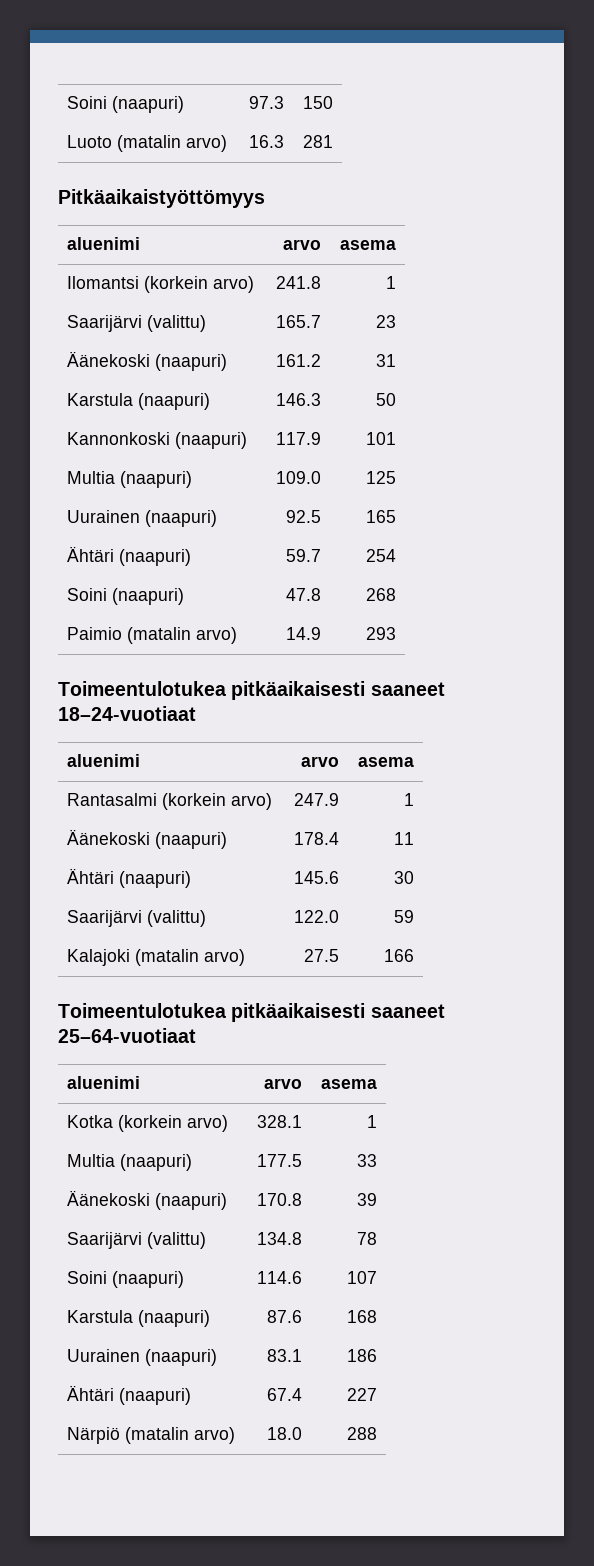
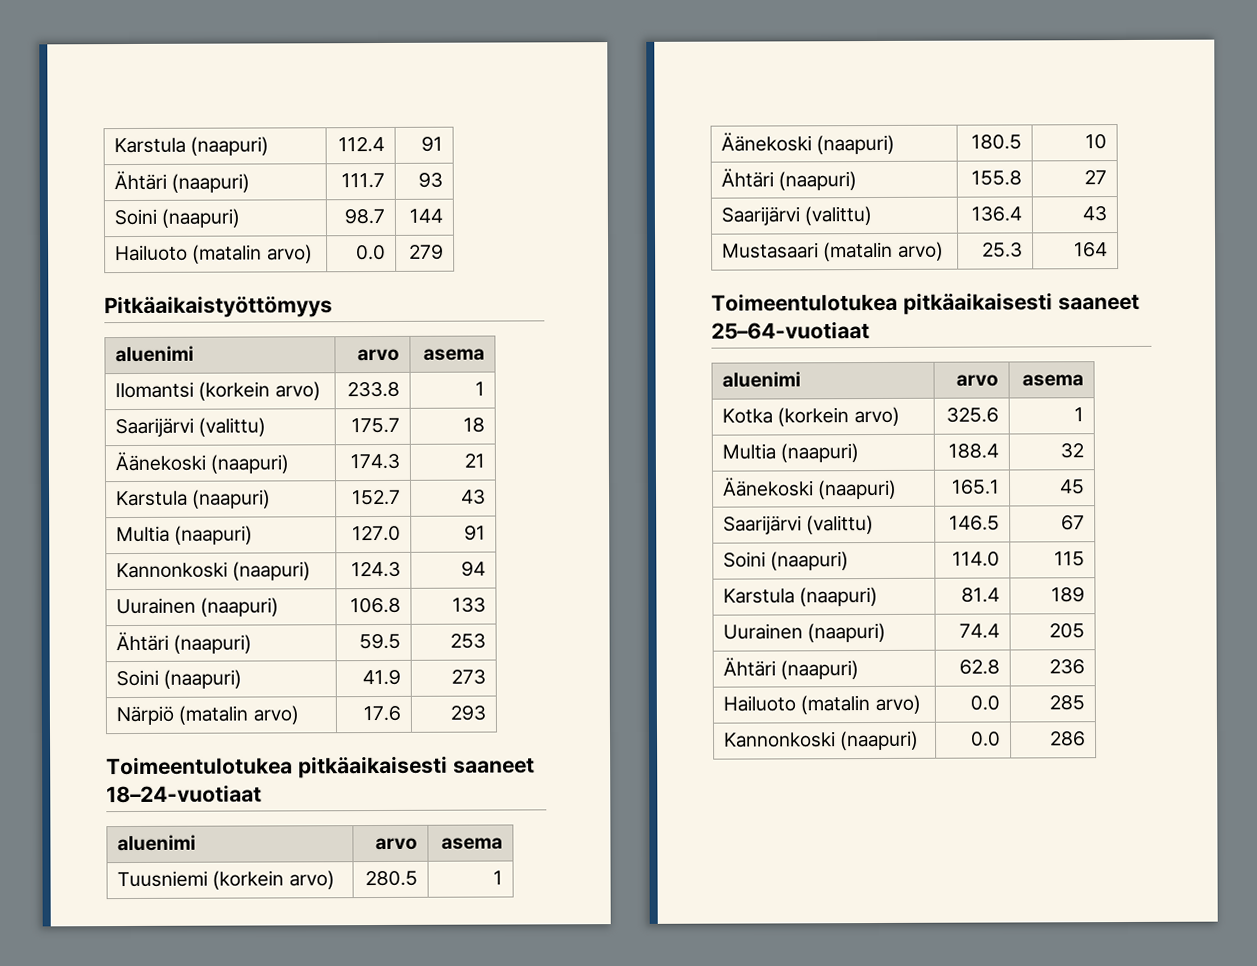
[66,96,184,113] [249,96,285,109] [303,96,334,109] [66,135,227,152] [249,135,285,148] [303,135,334,148] Soini (naapuri) | 97.3 | 150 // Luoto (matalin arvo) | 16.3 | 281 -> [114,136,270,156] [337,136,385,153] [420,136,443,152] [114,170,251,193] [340,172,385,189] [417,172,443,188] [114,208,241,228] [343,208,385,225] [408,208,443,223] [115,244,313,264] [355,244,386,261] [408,244,444,260] Karstula (naapuri) | 112.4 | 91 // Ähtäri (naapuri) | 111.7 | 93 // Soini (naapuri) | 98.7 | 144 // Hailuoto (matalin arvo) | 0.0 | 279
[276,276,322,289] 241.8 -> [346,381,400,398] 233.8
[276,315,322,328] [376,315,397,328] [66,351,227,371] [276,354,322,367] [376,354,397,367] [66,393,210,410] [276,393,322,406] [376,393,397,406] [66,432,247,449] [276,432,322,445] [366,432,397,445] [66,471,192,488] [276,471,322,484] [366,471,397,484] [66,510,217,527] [286,510,322,523] [366,510,397,523] [66,546,191,566] [286,549,322,562] [366,549,397,562] [66,588,184,605] [286,588,322,601] [366,588,397,601] [66,627,237,644] [286,627,322,640] 165.7 | 23 // Äänekoski (naapuri) | 161.2 | 31 // Karstula (naapuri) | 146.3 | 50 // Kannonkoski (naapuri) | 117.9 | 101 // Multia (naapuri) | 109.0 | 125 // Uurainen (naapuri) | 92.5 | 165 // Ähtäri (naapuri) | 59.7 | 254 // Soini (naapuri) | 47.8 | 268 // Paimio (matalin arvo) | 14.9 -> [350,417,400,434] [462,417,485,433] [115,451,290,474] [349,453,400,470] [463,453,485,468] [116,489,272,509] [351,489,401,506] [460,489,486,505] [116,525,254,545] [351,525,401,542] [463,525,486,541] [116,561,312,581] [350,561,401,578] [460,561,486,577] [116,597,280,617] [349,597,401,614] [451,597,486,613] [116,631,253,654] [358,633,401,650] [449,633,486,649] [116,669,243,689] [361,669,401,686] [450,669,486,685] [116,705,299,726] [362,705,401,722] 175.7 | 18 // Äänekoski (naapuri) | 174.3 | 21 // Karstula (naapuri) | 152.7 | 43 // Multia (naapuri) | 127.0 | 91 // Kannonkoski (naapuri) | 124.3 | 94 // Uurainen (naapuri) | 106.8 | 133 // Ähtäri (naapuri) | 59.5 | 253 // Soini (naapuri) | 41.9 | 273 // Närpiö (matalin arvo) | 17.6
[66,793,272,810] [294,793,340,806] Rantasalmi (korkein arvo) | 247.9 -> [117,870,335,890] [364,870,418,887] Tuusniemi (korkein arvo) | 280.5
[294,832,340,845] [394,832,415,845] [66,868,191,888] [294,871,340,884] [394,871,415,884] [66,910,206,927] [294,910,340,923] [394,910,415,923] [66,949,245,966] [304,949,340,962] [384,949,415,962] 178.4 | 11 // Ähtäri (naapuri) | 145.6 | 30 // Saarijärvi (valittu) | 122.0 | 59 // Kalajoki (matalin arvo) | 27.5 | 166 -> [970,134,1022,150] [1084,134,1107,150] [721,168,858,191] [970,170,1022,186] [1083,170,1107,185] [721,206,873,226] [970,206,1022,222] [1081,206,1107,222] [722,241,944,262] [981,242,1023,258] [1073,242,1108,258] 180.5 | 10 // Ähtäri (naapuri) | 155.8 | 27 // Saarijärvi (valittu) | 136.4 | 43 // Mustasaari (matalin arvo) | 25.3 | 164
[257,1115,303,1128] 328.1 -> [945,407,999,423] 325.6
[257,1154,303,1167] [357,1154,378,1167] [66,1190,227,1210] [257,1193,303,1206] [357,1193,378,1206] [66,1232,206,1249] [257,1232,303,1245] [357,1232,378,1245] [66,1271,184,1288] [257,1271,303,1284] [347,1271,378,1284] [66,1310,210,1327] [267,1310,303,1323] [347,1310,378,1323] [66,1349,217,1366] [267,1349,303,1362] [347,1349,378,1362] [66,1385,191,1405] [267,1388,303,1401] [347,1388,378,1401] [66,1427,235,1444] [267,1427,303,1440] [347,1427,378,1440] 177.5 | 33 // Äänekoski (naapuri) | 170.8 | 39 // Saarijärvi (valittu) | 134.8 | 78 // Soini (naapuri) | 114.6 | 107 // Karstula (naapuri) | 87.6 | 168 // Uurainen (naapuri) | 83.1 | 186 // Ähtäri (naapuri) | 67.4 | 227 // Närpiö (matalin arvo) | 18.0 | 288 -> [947,443,999,459] [1059,443,1084,459] [722,477,898,500] [950,479,1000,495] [1058,479,1085,495] [723,515,875,535] [948,515,1000,531] [1060,515,1085,531] [723,551,850,571] [951,551,1000,567] [1053,551,1085,567] [723,586,879,607] [960,587,1000,603] [1050,587,1085,603] [723,622,887,643] [958,623,1000,639] [1048,623,1085,639] [723,657,860,680] [958,659,1000,675] [1048,659,1085,675] [723,694,921,715] [969,695,1000,711] [1048,695,1085,711] [723,730,920,751] [970,731,1001,747] [1049,731,1086,747] 188.4 | 32 // Äänekoski (naapuri) | 165.1 | 45 // Saarijärvi (valittu) | 146.5 | 67 // Soini (naapuri) | 114.0 | 115 // Karstula (naapuri) | 81.4 | 189 // Uurainen (naapuri) | 74.4 | 205 // Ähtäri (naapuri) | 62.8 | 236 // Hailuoto (matalin arvo) | 0.0 | 285 // Kannonkoski (naapuri) | 0.0 | 286

